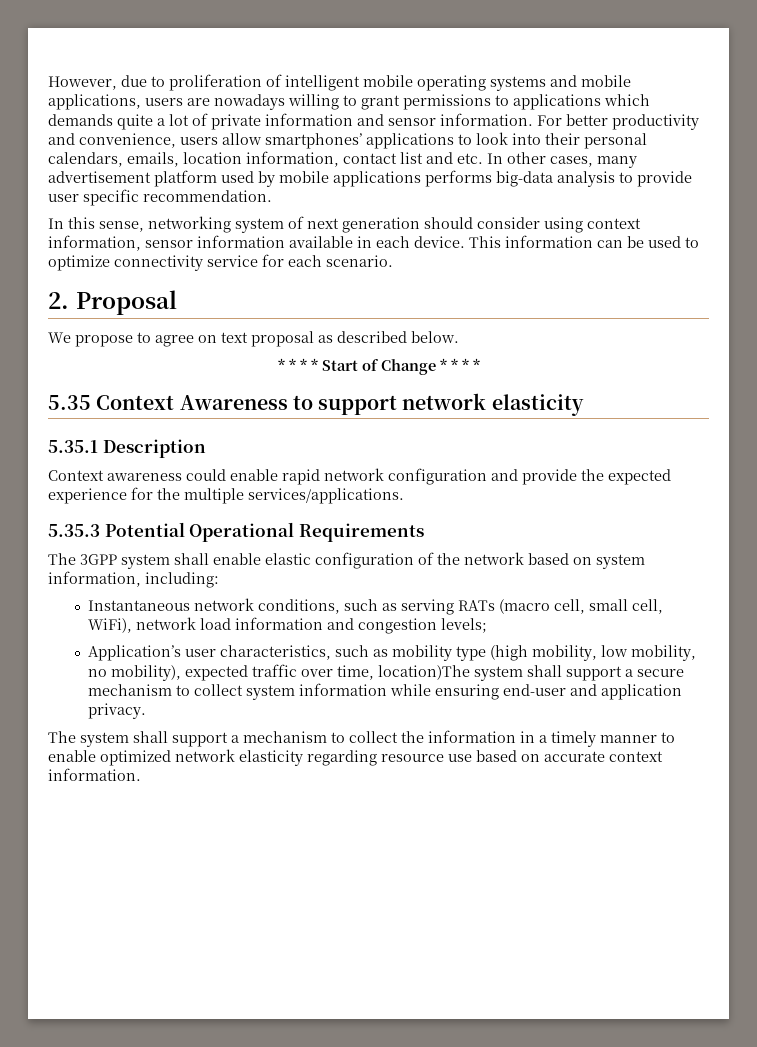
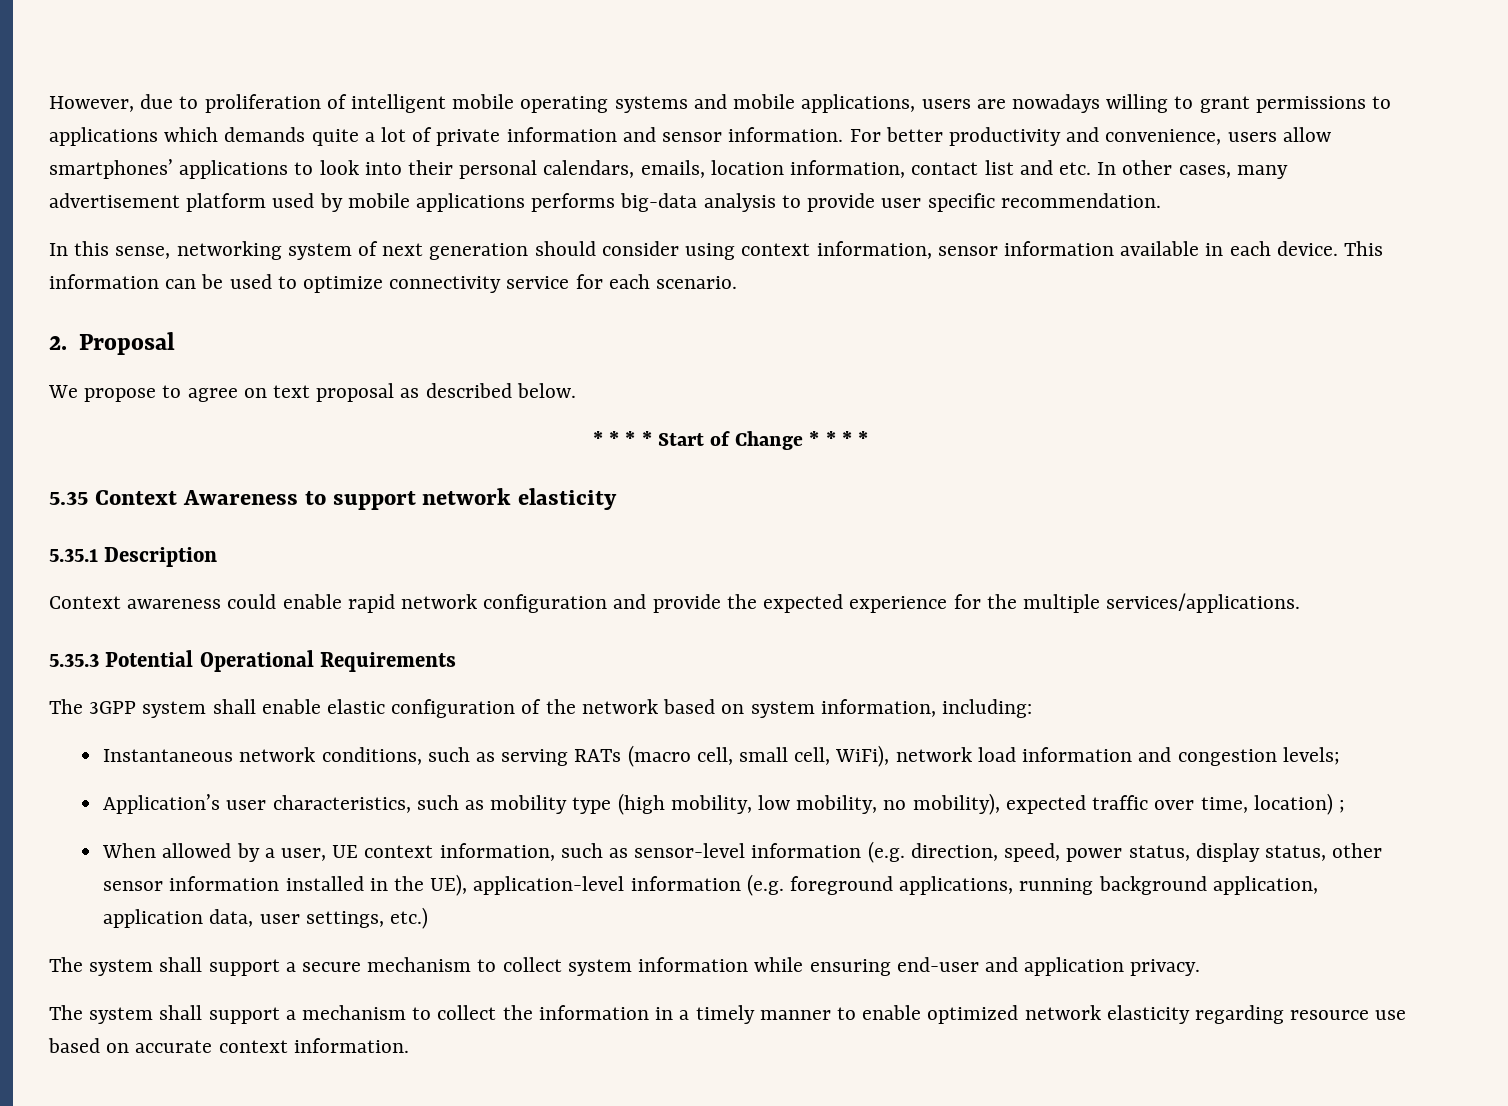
[378,665,471,680] location)The -> [1253,793,1345,815] [102,841,1383,863] [103,874,1318,896] [103,907,429,929] [49,957,83,972] location) ; // When allowed by a user, UE context information, such as sensor-level information (e.g. direction, speed, power status, display status, other sensor information installed in the UE), application-level information (e.g. foreground applications, running background application, application data, user settings, etc.) // The

